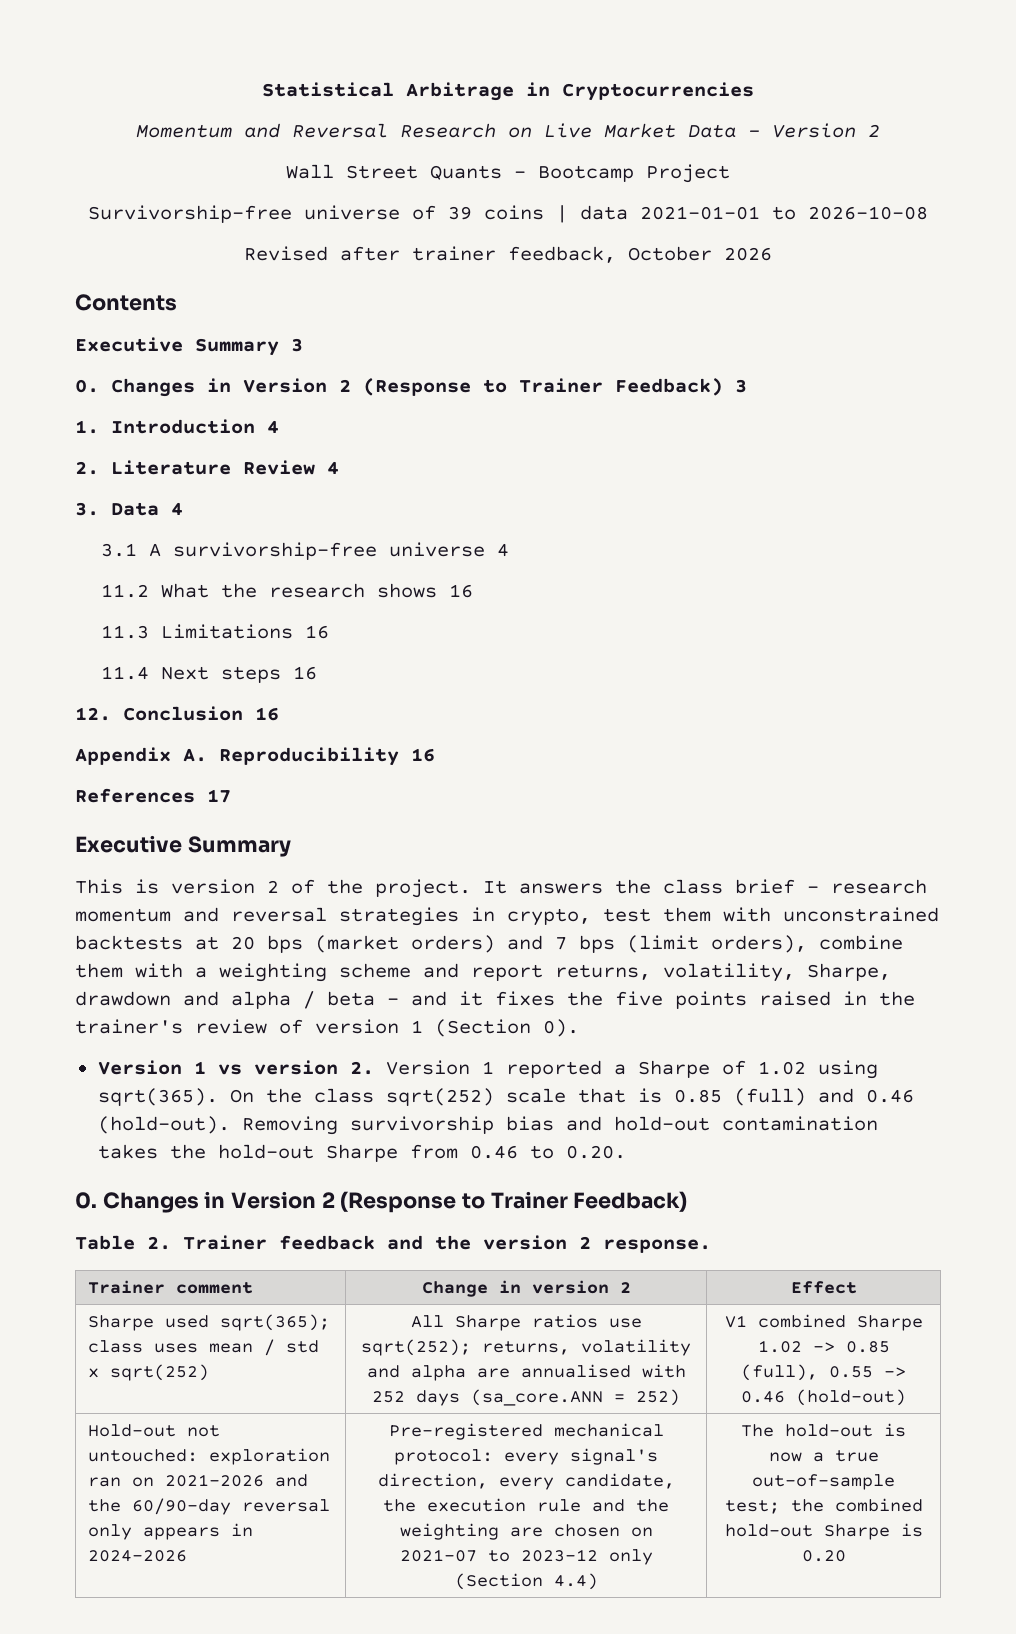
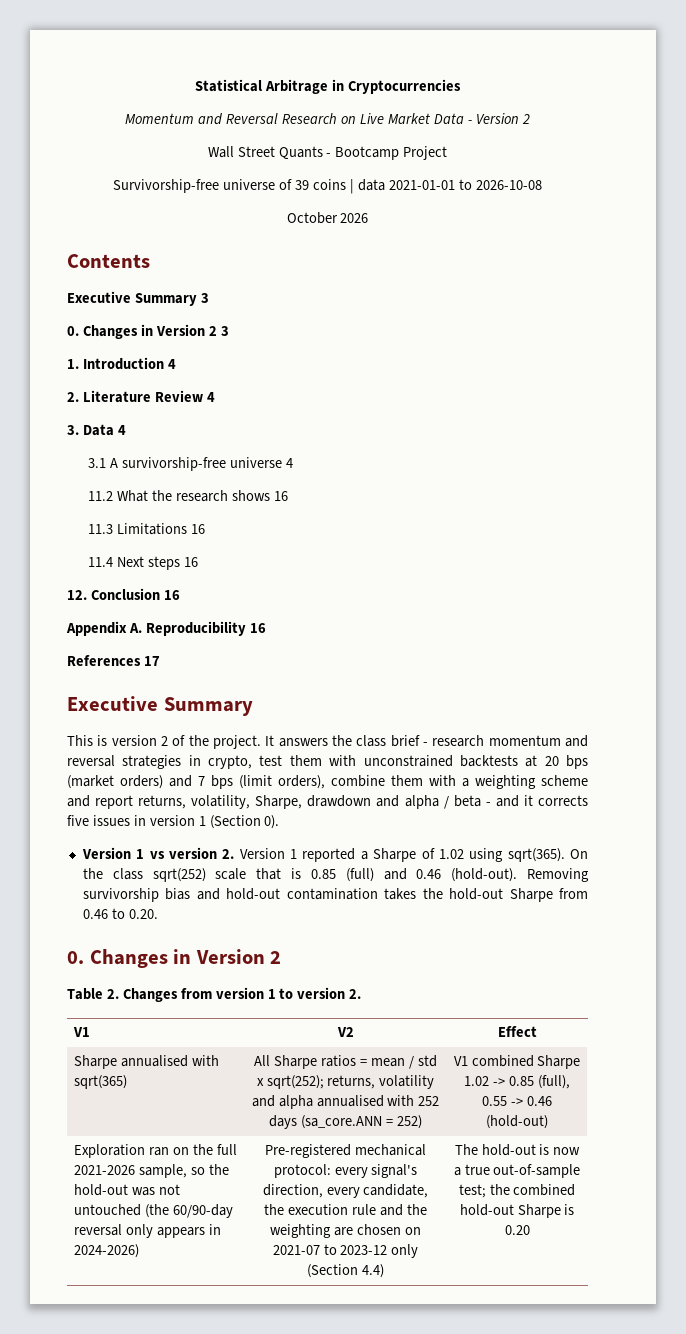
[244,246,616,263] Revised after trainer feedback, -> (542, 185) none
[363,378,723,396] (Response to Trainer Feedback) -> (217, 331) none
[495,991,915,1009] [75,1019,303,1034] fixes the five points raised in the trainer's review of -> [538,795,589,806] [67,815,146,826] corrects five issues in
[340,1191,688,1213] [75,1235,711,1253] [88,1280,254,1294] [421,1280,631,1297] [790,1281,857,1294] [88,1314,331,1331] [88,1339,320,1356] [88,1364,210,1381] [410,1314,642,1331] (Response to Trainer Feedback) // Table 2. Trainer feedback and the version 2 response. // Trainer comment | Change in version 2 | Effect // Sharpe used sqrt(365); class uses mean / std x sqrt(252) | All Sharpe ratios use -> [67,987,362,1002] [73,1027,91,1037] [336,1027,354,1037] [497,1026,537,1037] [74,1055,219,1069] [74,1075,128,1089] [254,1055,437,1069] [256,1078,264,1086] // Table 2. Changes from version 1 to version 2. // V1 | V2 | Effect // Sharpe annualised with sqrt(365) | All Sharpe ratios = mean / std x
[476,1368,510,1378] are -> (313, 1102) none
[88,1424,221,1437] [88,1448,331,1465] [88,1474,309,1487] [88,1499,122,1512] Hold-out not untouched: exploration ran on 2021-2026 and the -> [74,1144,237,1158] [74,1164,229,1178] [74,1184,180,1196] [74,1204,169,1218] Exploration ran on the full 2021-2026 sample, so the hold-out was not untouched (the
[88,1550,188,1562] 2024-2026 -> [74,1244,140,1258] 2024-2026)

